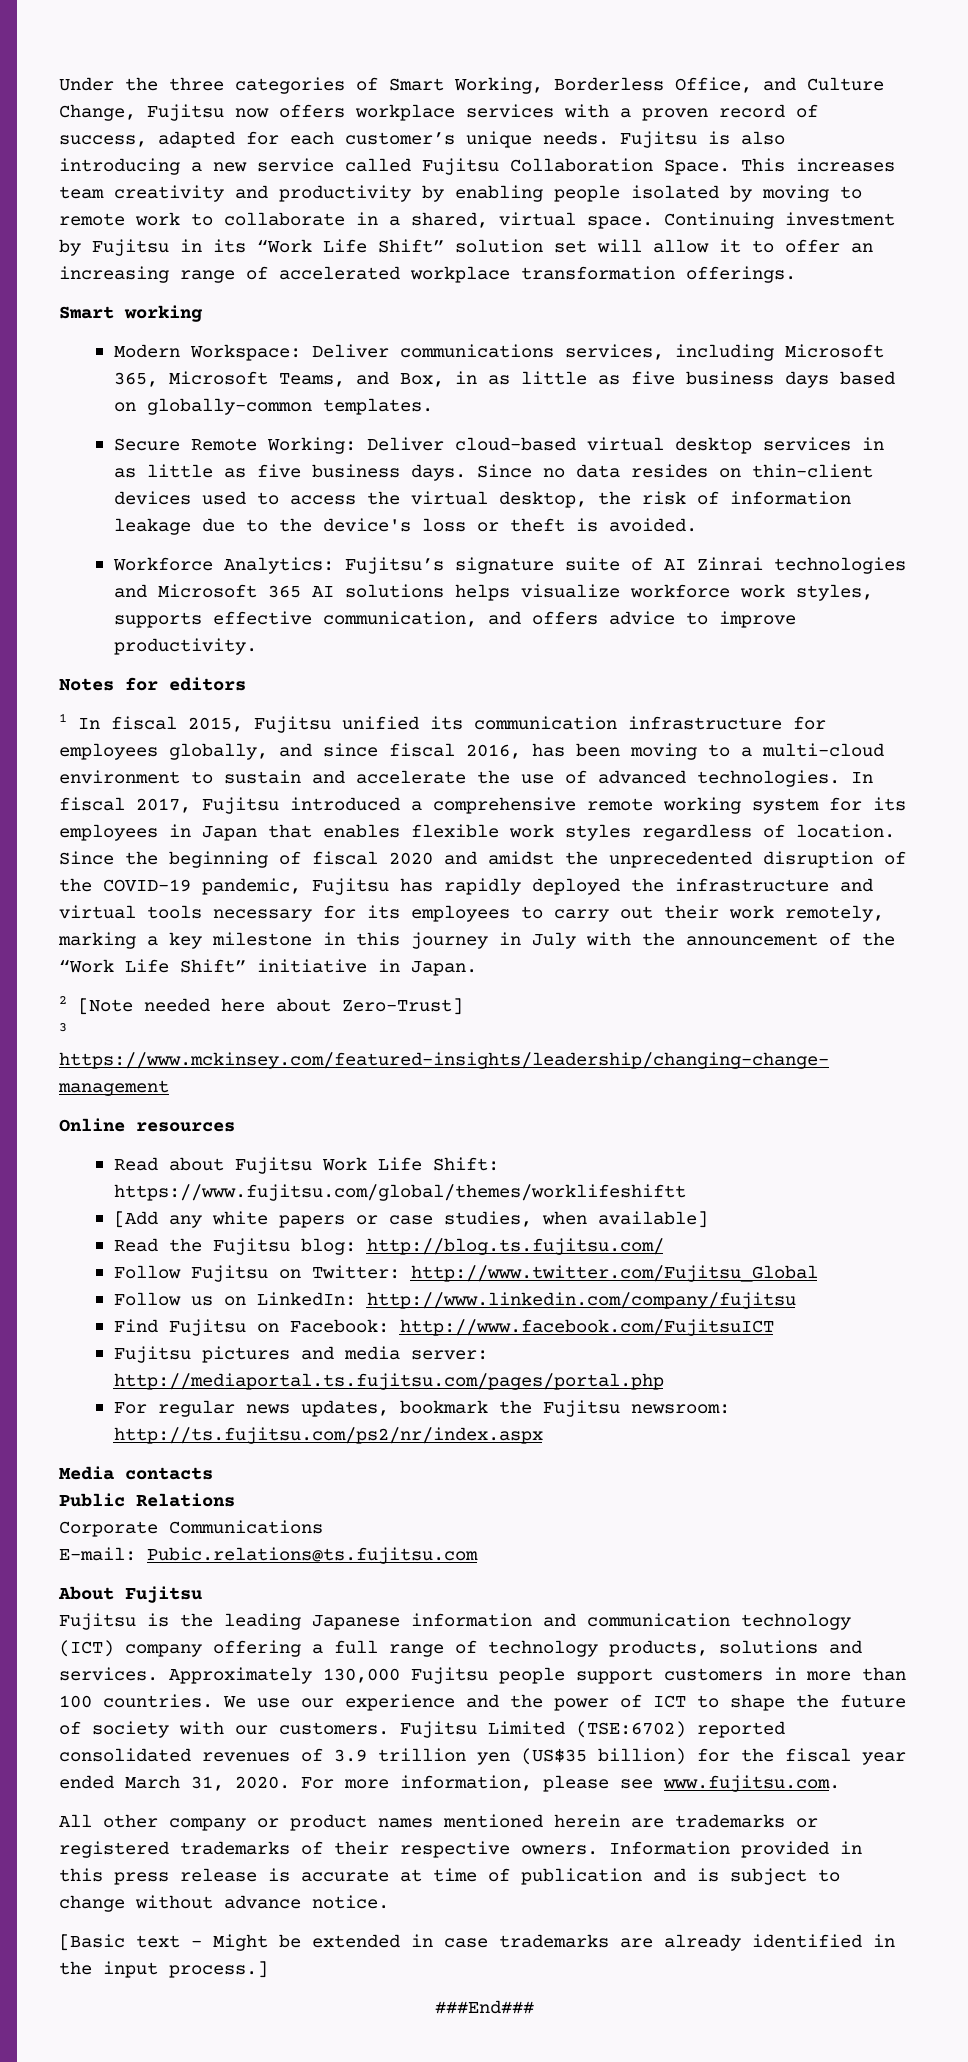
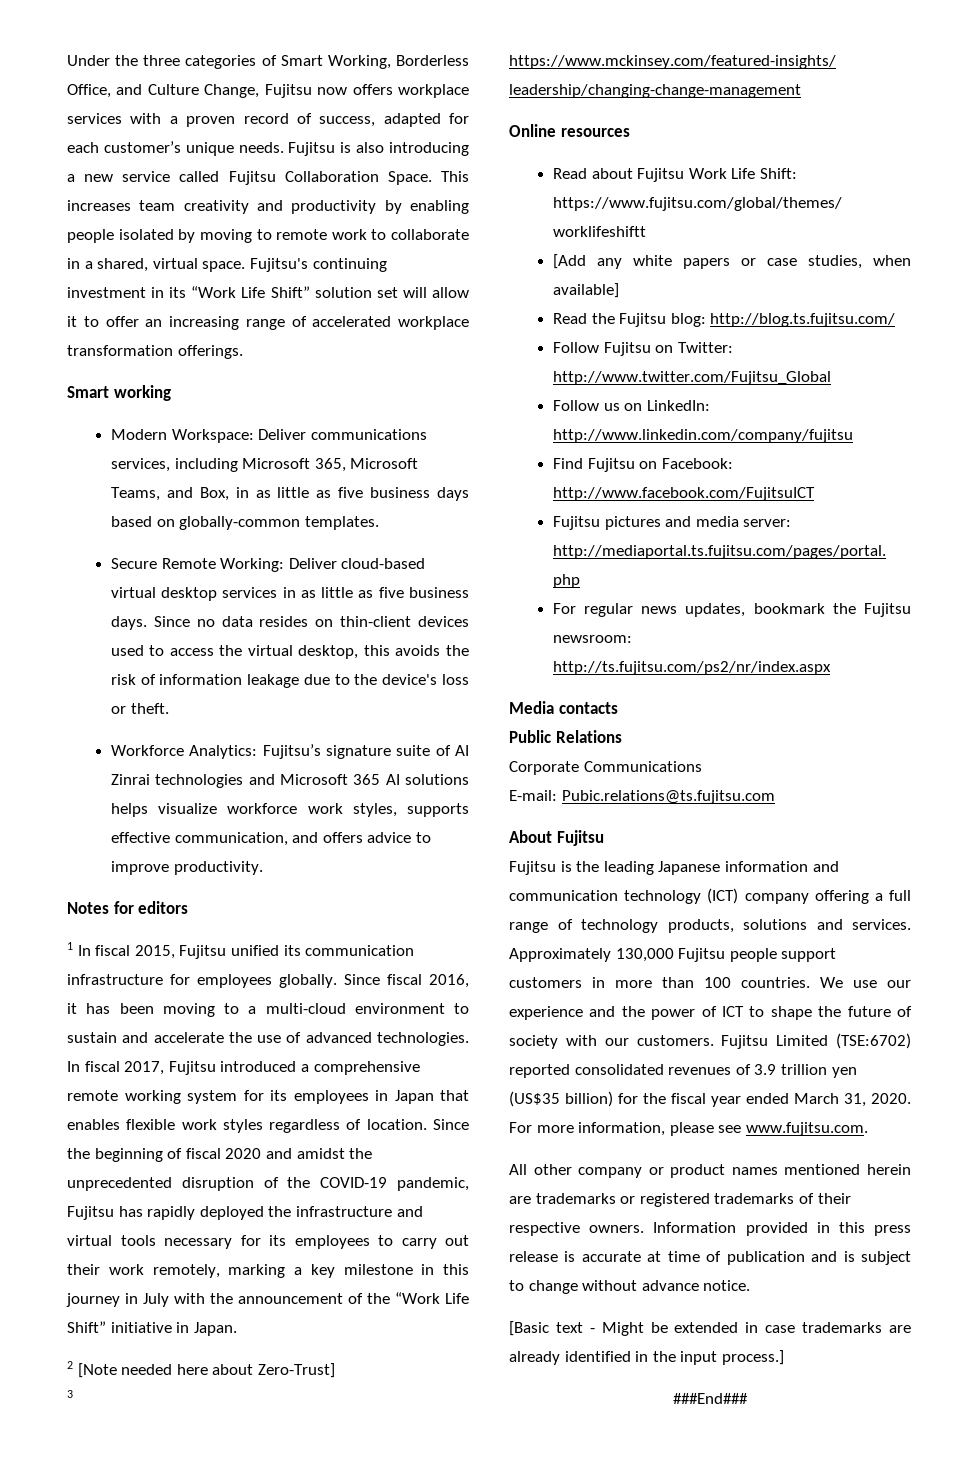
[664,212,895,229] [59,239,169,256] Continuing investment by Fujitsu -> [249,258,387,272] [67,287,146,298] Fujitsu's continuing investment
(587, 499) none -> [363,645,441,656] this avoids
[509,518,697,532] theft is avoided. -> [130,703,169,714] theft.
[169,743,378,760] globally, and since -> [279,974,380,988] globally. Since
(521, 751) none -> [67,1003,77,1014] it

